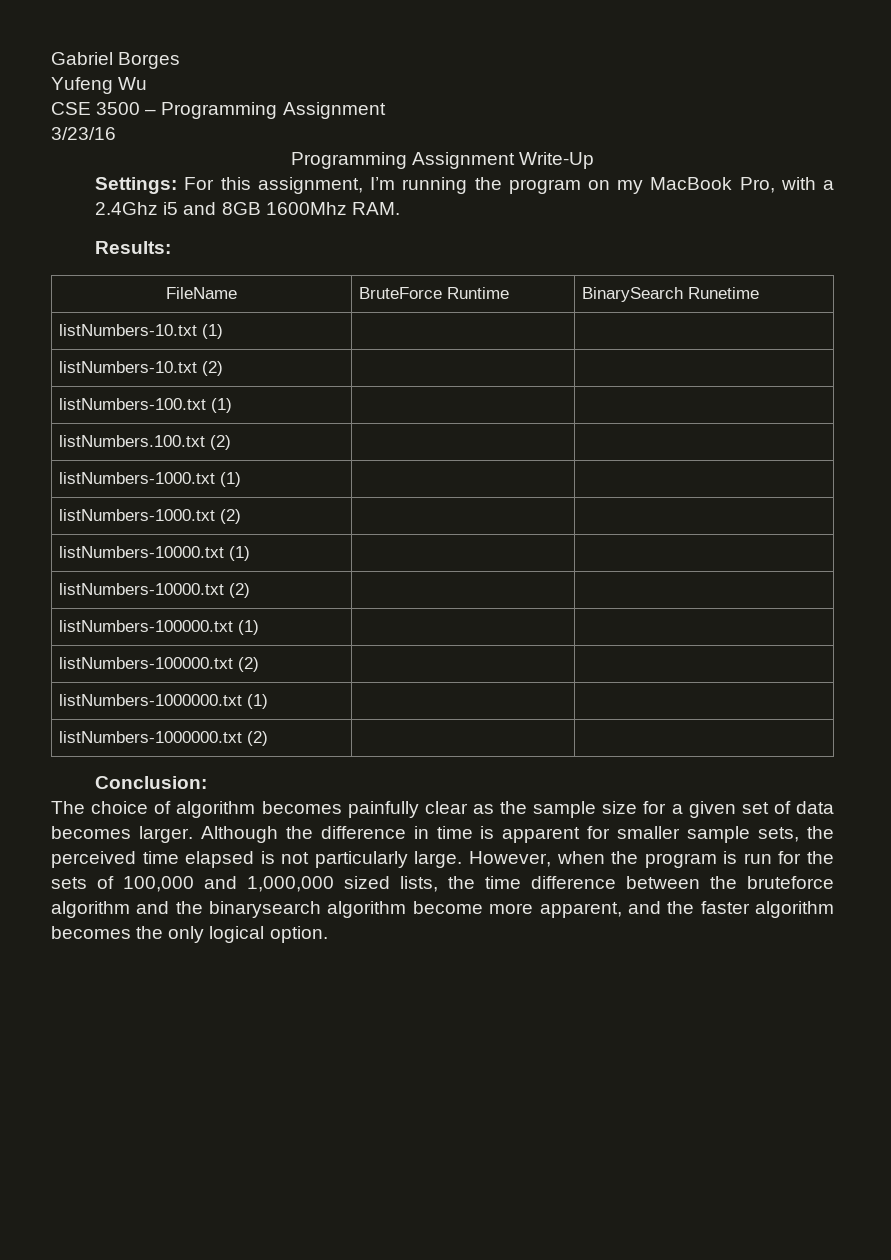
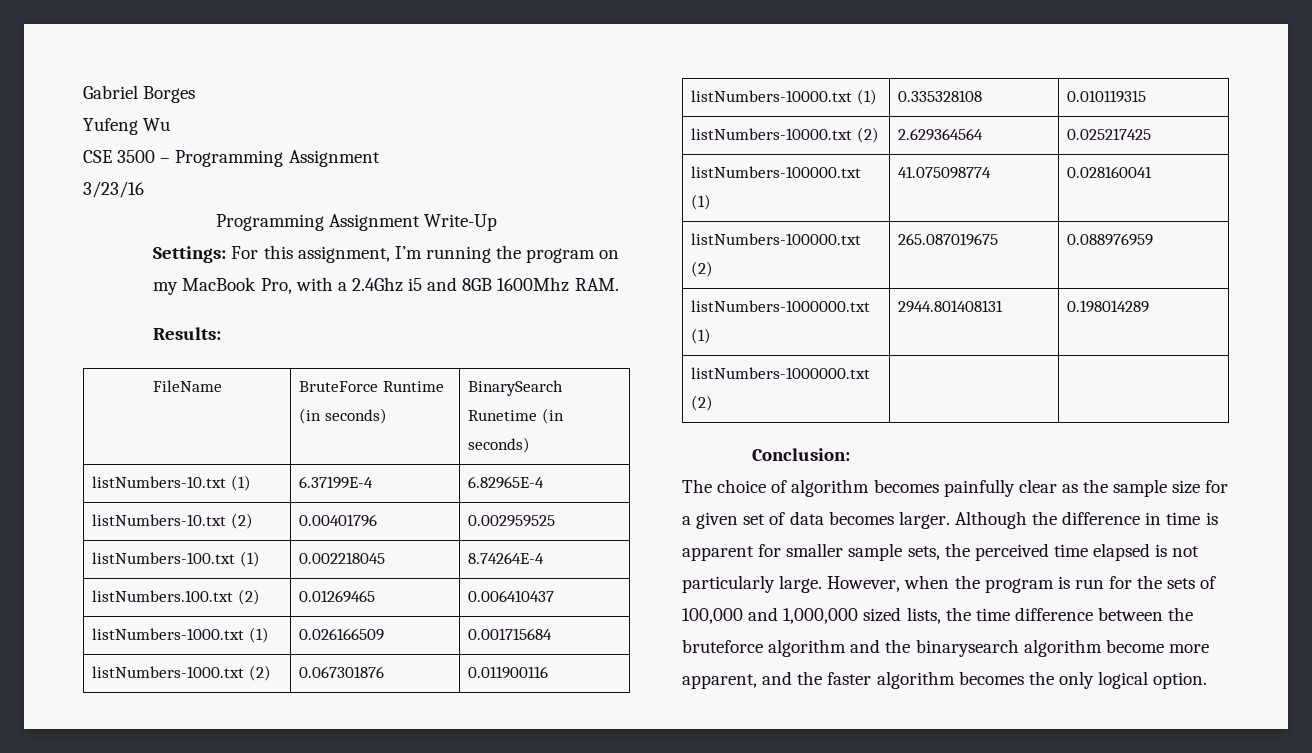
(509, 293) none -> [299,408,387,424] (in seconds)
(759, 293) none -> [541,408,564,424] [468,437,531,453] (in seconds)
(223, 331) | -> [299,476,374,489] [468,476,545,489] 6.37199E-4 | 6.82965E-4
(223, 368) | -> [299,514,378,527] [468,515,556,527] 0.00401796 | 0.002959525
(232, 405) | -> [299,552,386,564] [468,552,545,564] 0.002218045 | 8.74264E-4
(231, 442) | -> [299,590,376,603] [468,590,555,602] 0.01269465 | 0.006410437
(241, 479) | -> [299,628,385,641] [468,628,553,640] 0.026166509 | 0.001715684
(241, 516) | -> [299,666,385,678] [468,666,549,679] 0.067301876 | 0.011900116
(250, 553) | -> [898,90,983,102] [1067,90,1147,103] 0.335328108 | 0.010119315
(250, 590) | -> [898,128,984,141] [1067,128,1152,140] 2.629364564 | 0.025217425
(259, 627) | -> [898,166,992,179] [1067,166,1153,178] 41.075098774 | 0.028160041
(259, 664) | -> [898,233,999,246] [1067,233,1154,246] 265.087019675 | 0.088976959
(268, 701) | -> [898,300,1004,313] [1067,300,1150,313] 2944.801408131 | 0.198014289

